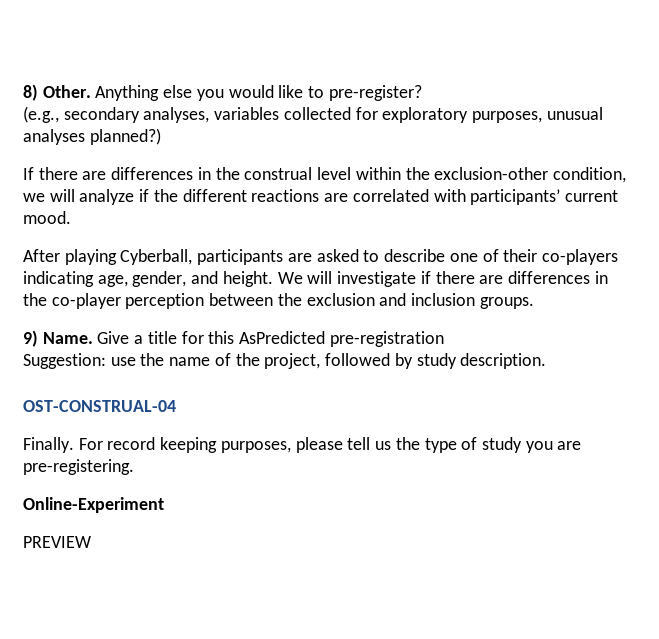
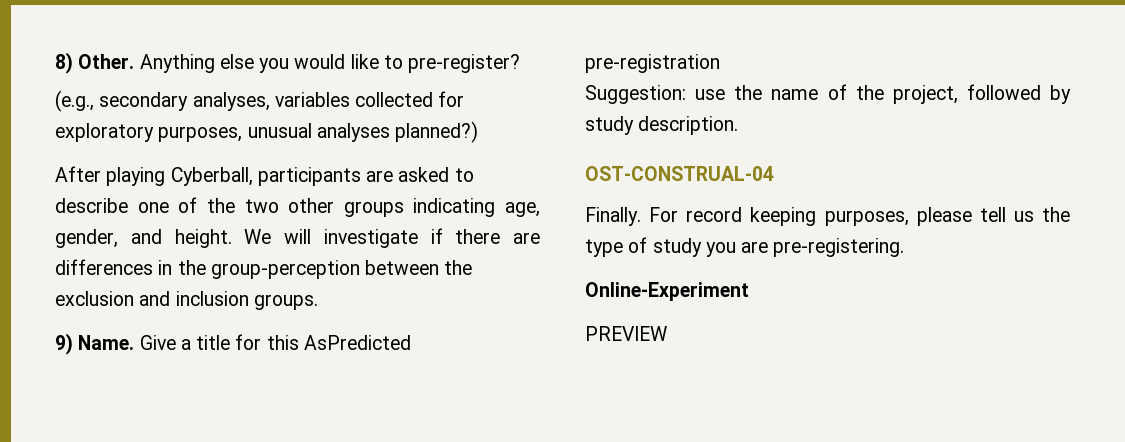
[23,167,626,183] [23,189,618,205] [23,211,71,224] // If there are differences in the construal level within the exclusion-other condition, we will analyze if the different reactions are correlated with participants’ current mood. -> (479, 132) none
[503,249,618,265] their co-players -> [206,198,404,217] the two other groups
[51,293,205,309] co-player perception -> [210,260,360,279] group-perception

